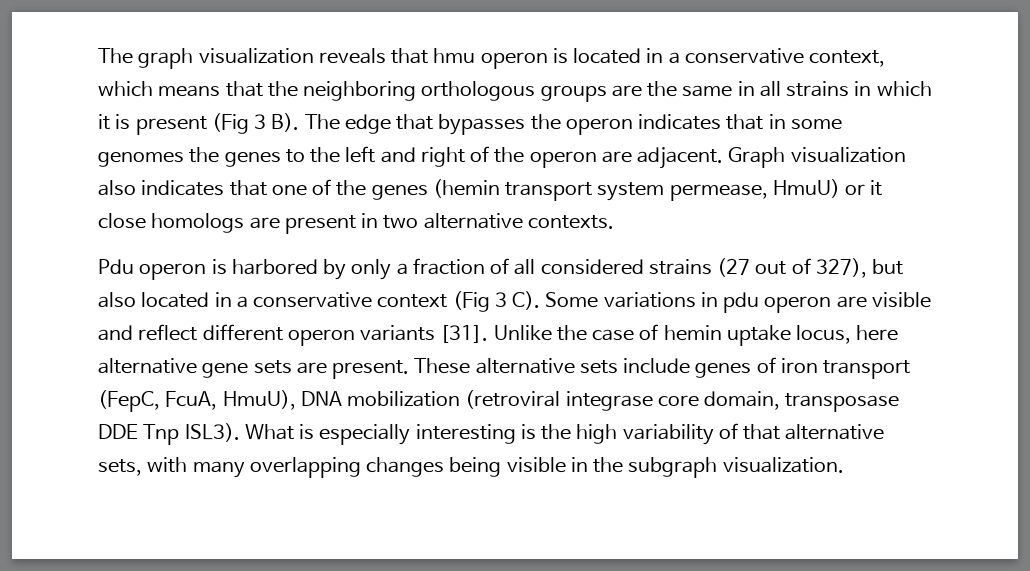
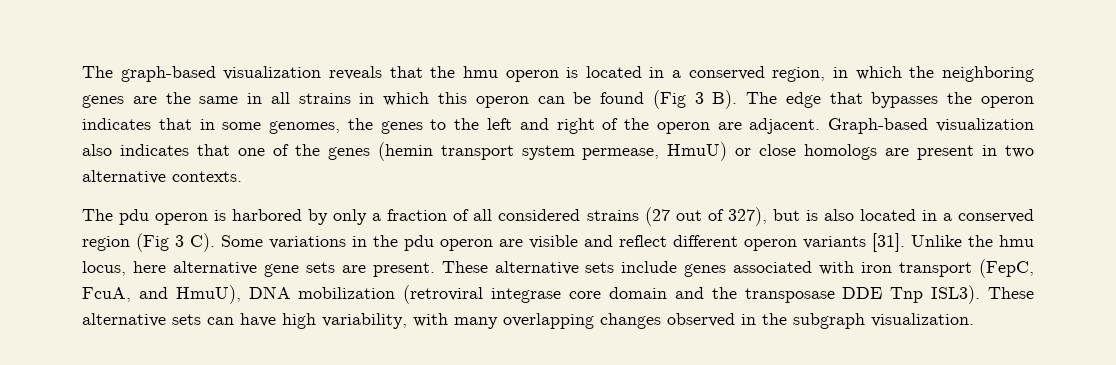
[98,48,194,69] The graph -> [82,66,216,82] The graph-based
(429, 56) none -> [430,66,456,78] the
[684,48,886,67] [98,81,607,102] conservative context, which means that the neighboring orthologous groups -> [688,66,1034,82] [82,95,124,108] conserved region, in which the neighboring genes
[98,114,207,135] it is present -> [437,92,645,108] this operon can be found
[98,152,184,167] genomes -> [269,121,341,134] genomes,
[728,147,786,168] Graph -> [828,118,929,134] Graph-based
[870,180,883,196] it -> (752, 152) none
[98,259,134,274] Pdu -> [82,209,150,225] The pdu
(904, 267) none -> [805,210,818,221] is
[253,292,448,308] conservative context -> [958,209,1035,223] [82,236,130,251] conserved region
(718, 299) none -> [373,235,398,247] the
[592,324,791,346] case of hemin uptake -> [999,235,1034,247] hmu
[756,357,776,373] of -> [733,261,855,275] associated with
(218, 400) none -> [138,287,168,299] and
[704,391,781,410] domain, -> [608,287,737,299] domain and the
[244,423,885,445] [98,459,142,476] What is especially interesting is the high variability of that alternative sets, -> [988,287,1034,299] [82,313,407,329] These alternative sets can have high variability,
[449,457,566,477] being visible -> [667,313,735,327] observed

